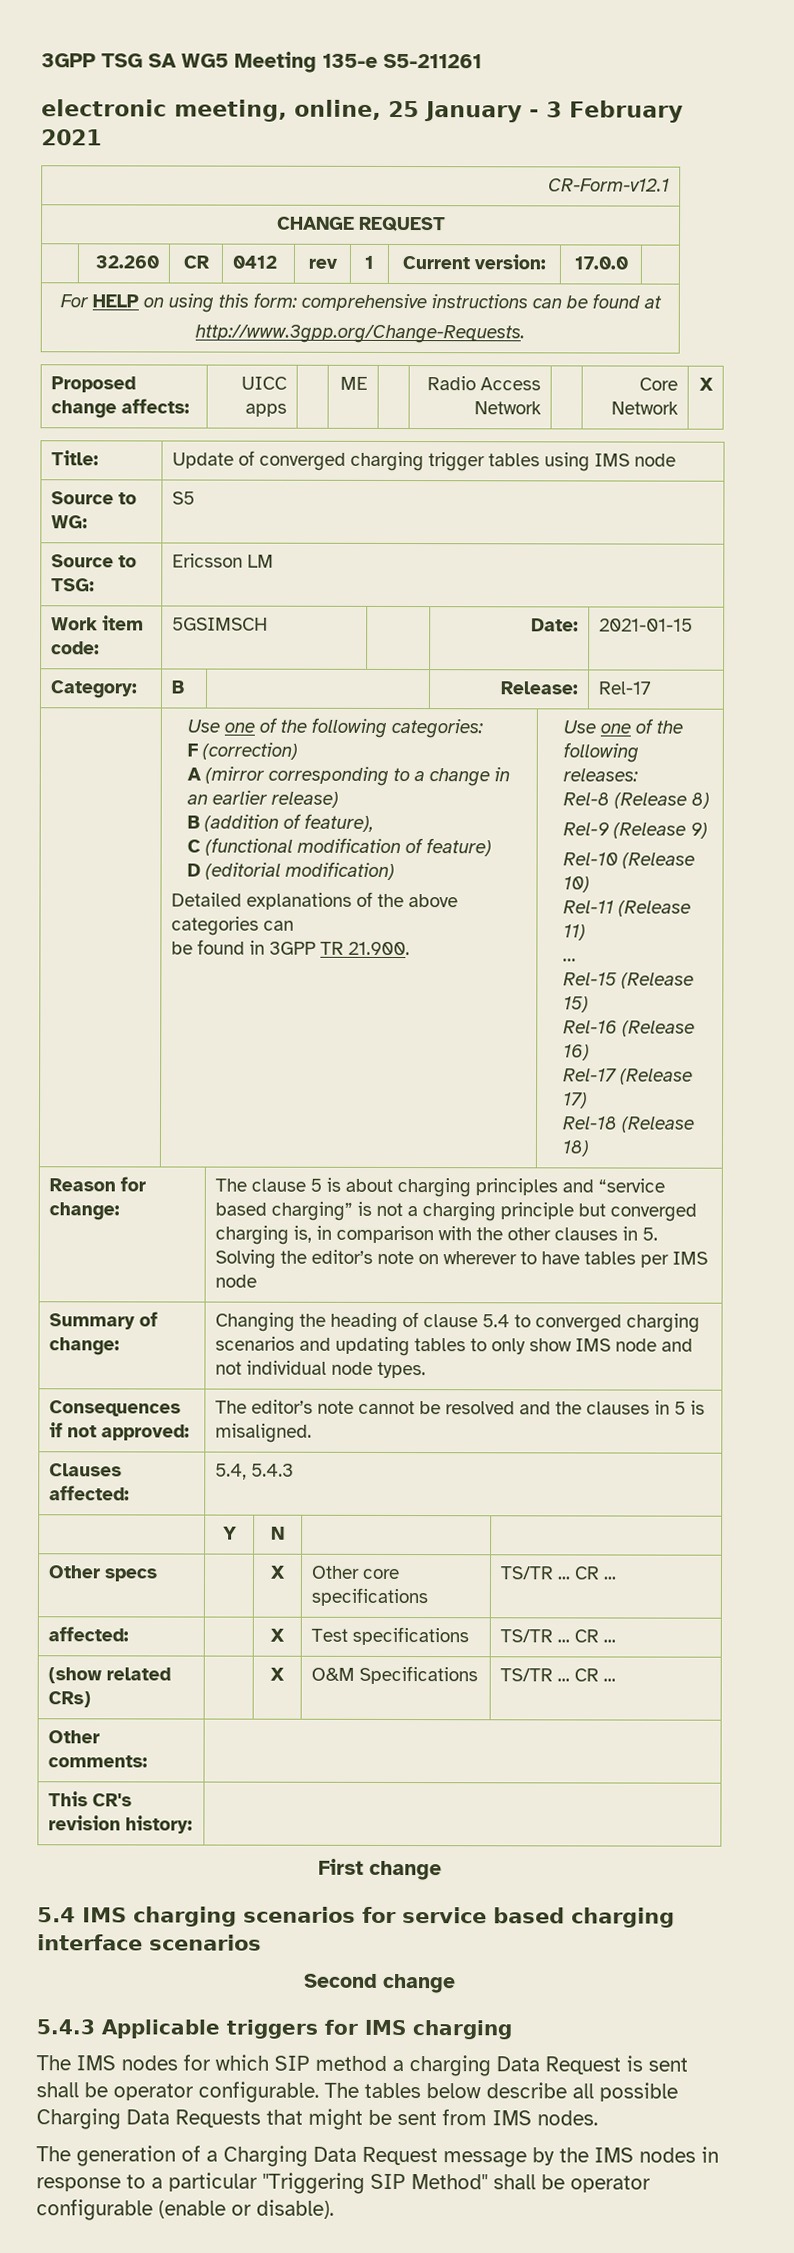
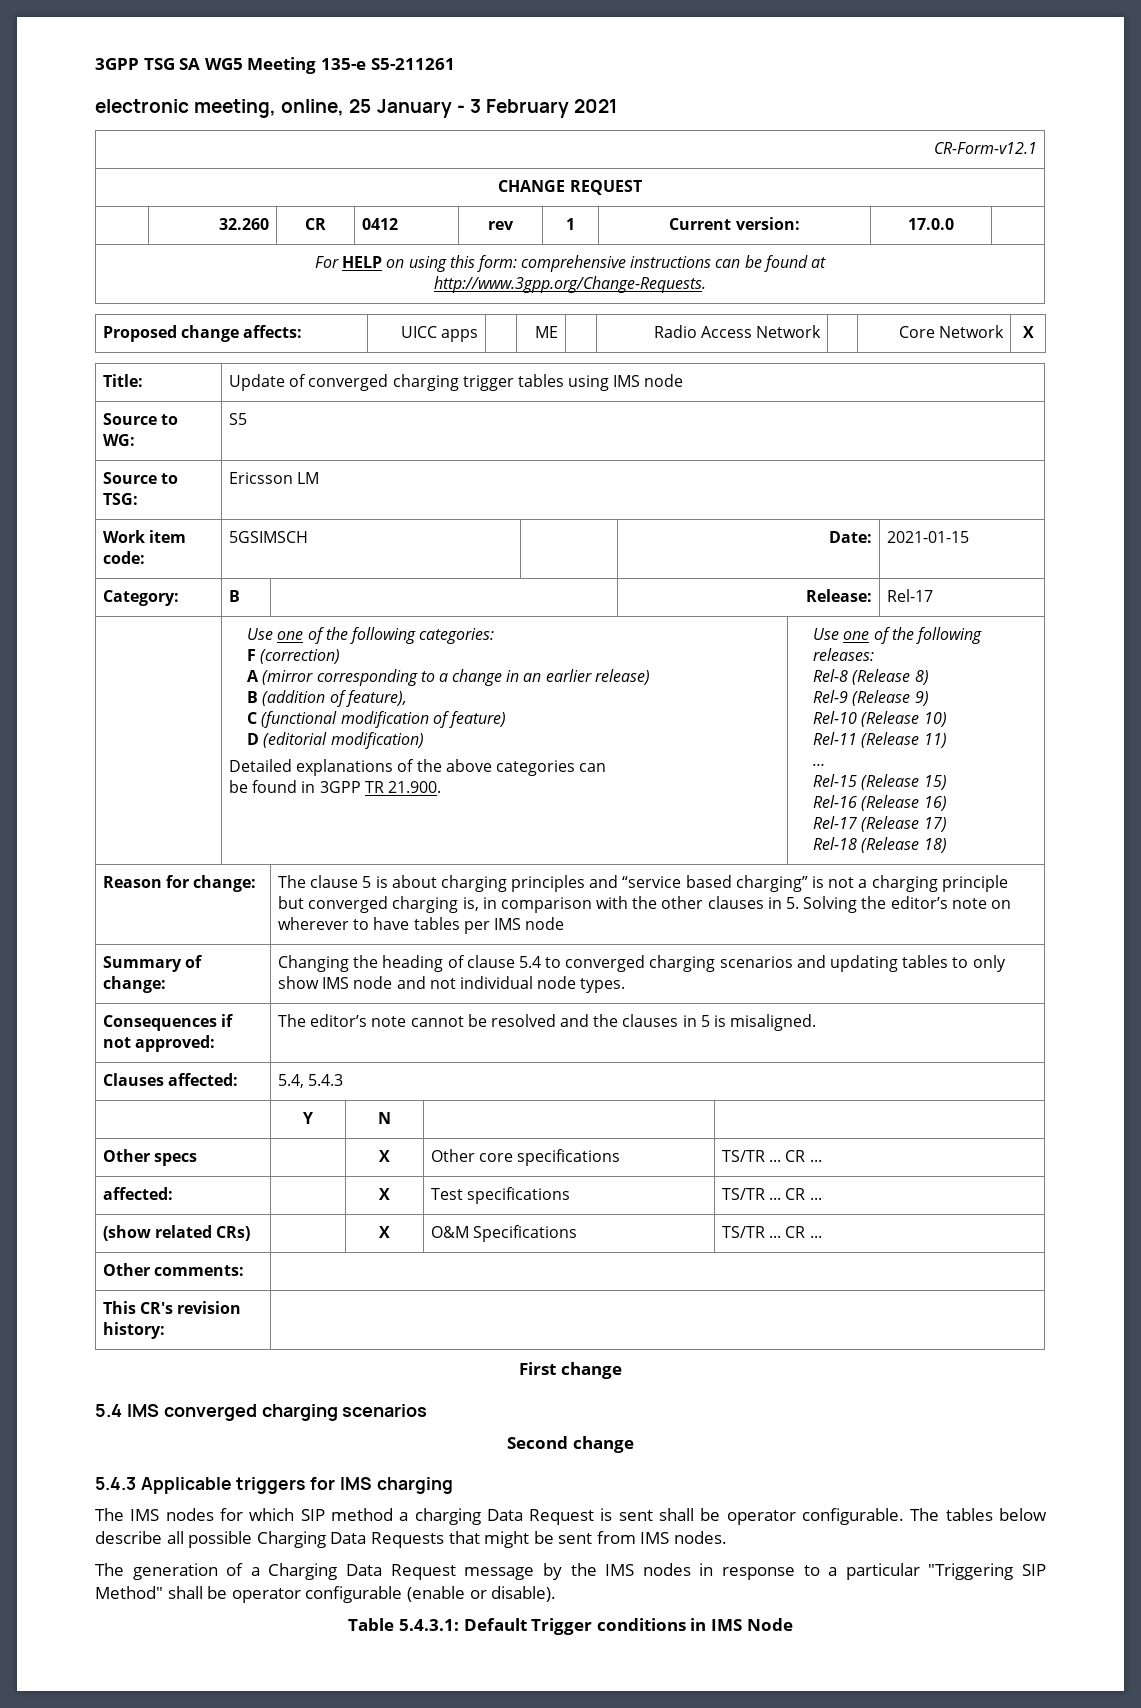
[133,1906,675,1928] [37,1934,262,1951] charging scenarios for service based charging interface scenarios -> [163,1404,428,1421] converged charging scenarios
(334, 2209) none -> [348,1618,793,1635] // Table 5.4.3.1: Default Trigger conditions in IMS Node

